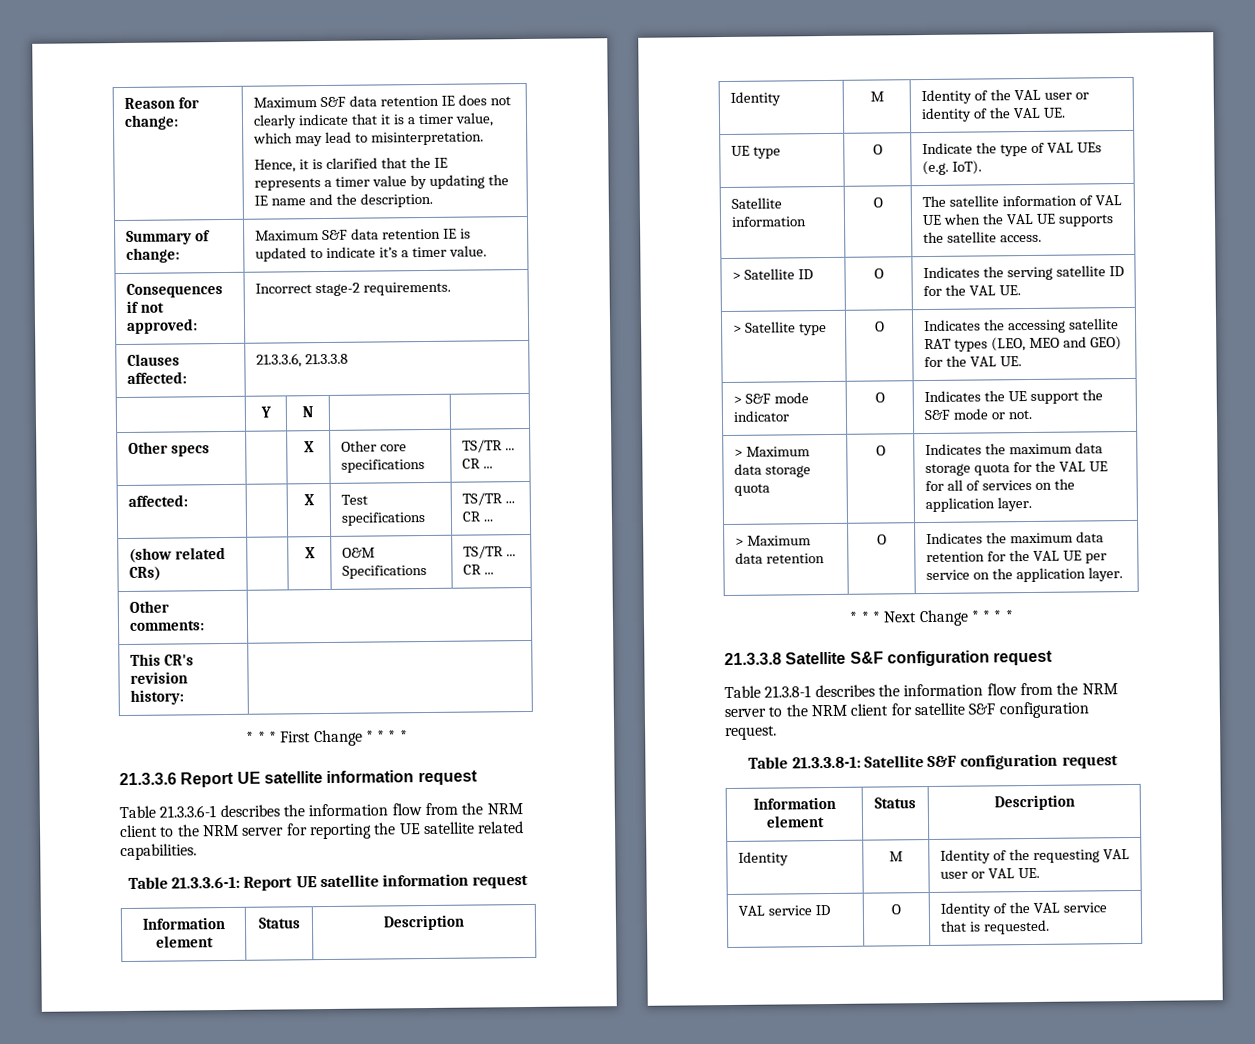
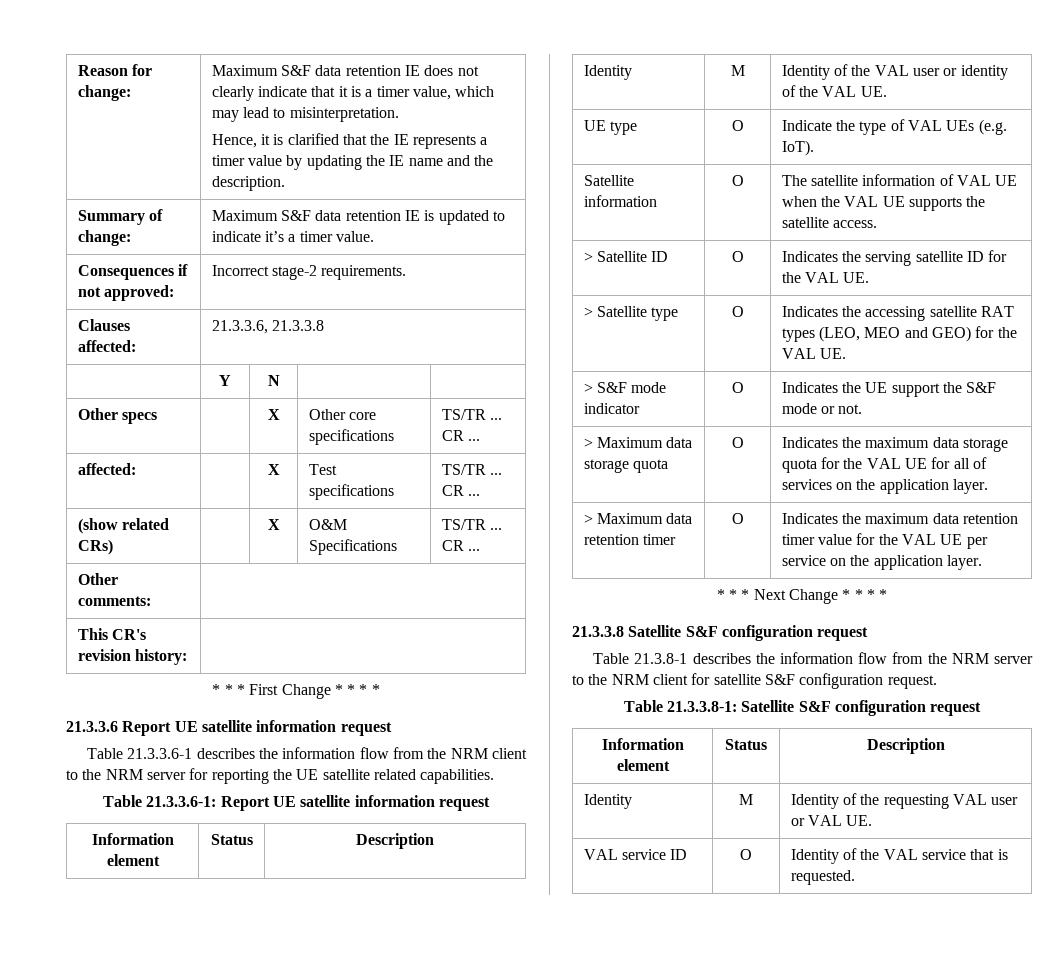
(826, 558) none -> [643,534,677,545] timer
(986, 557) none -> [781,534,853,545] timer value

